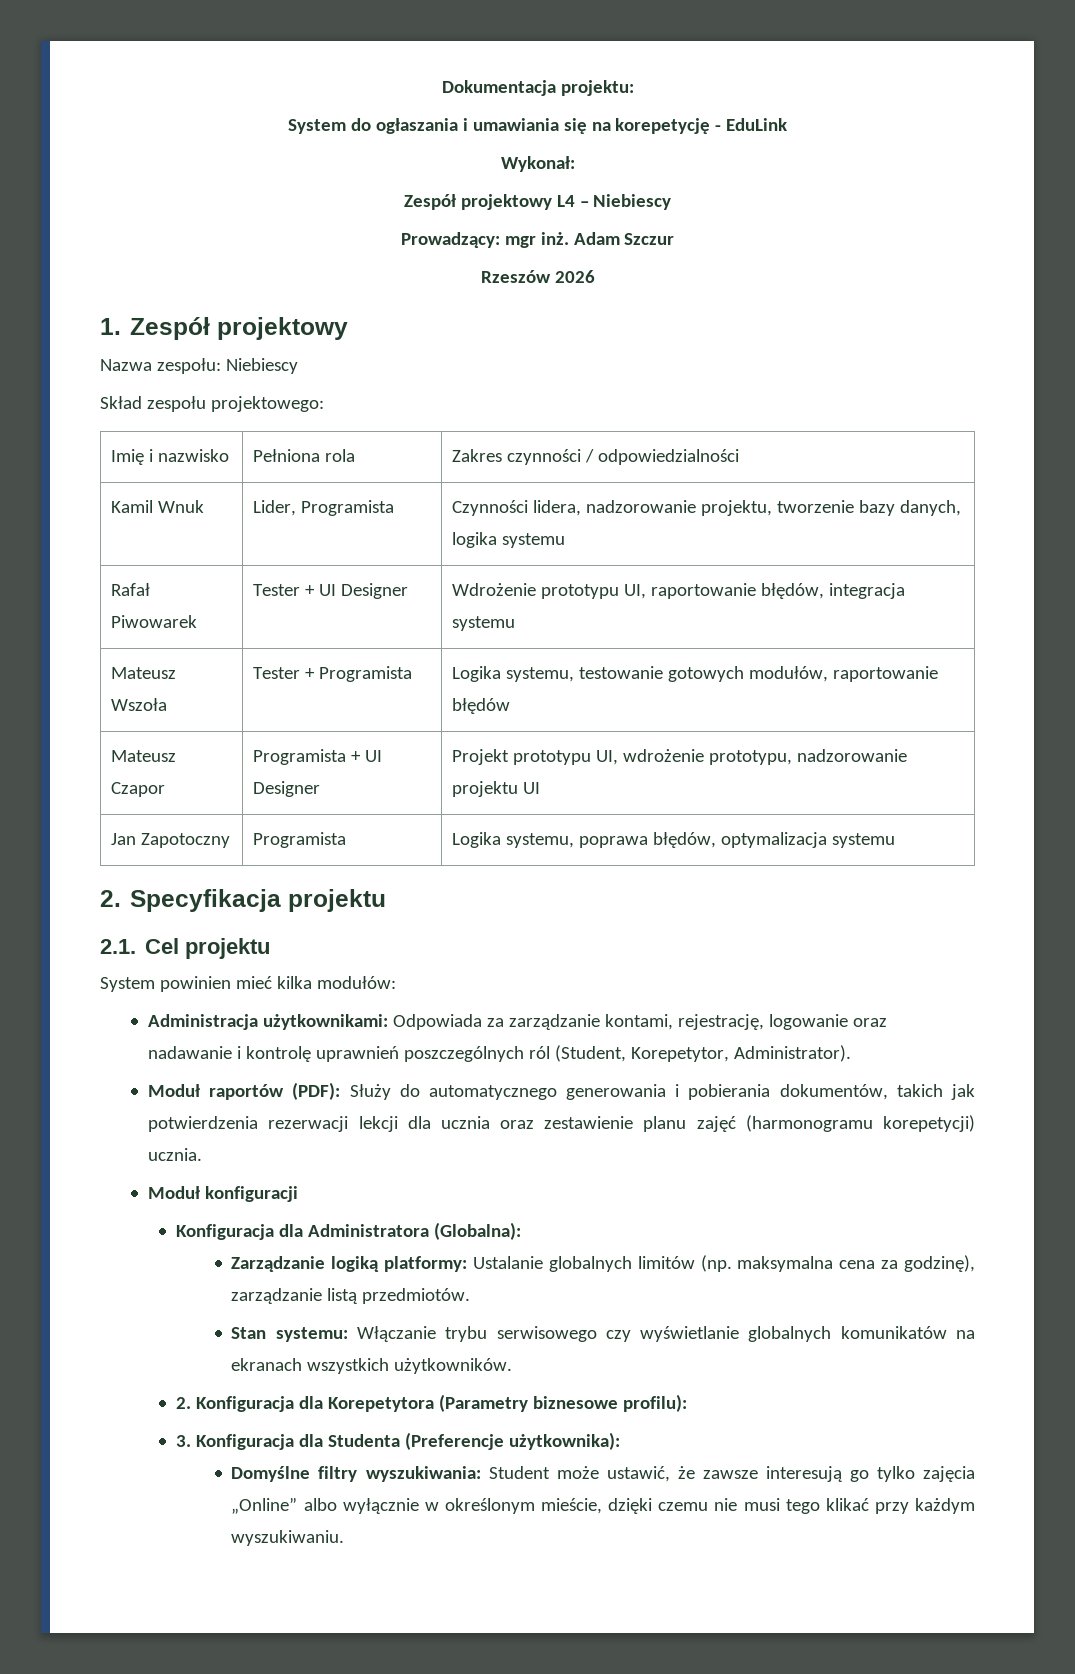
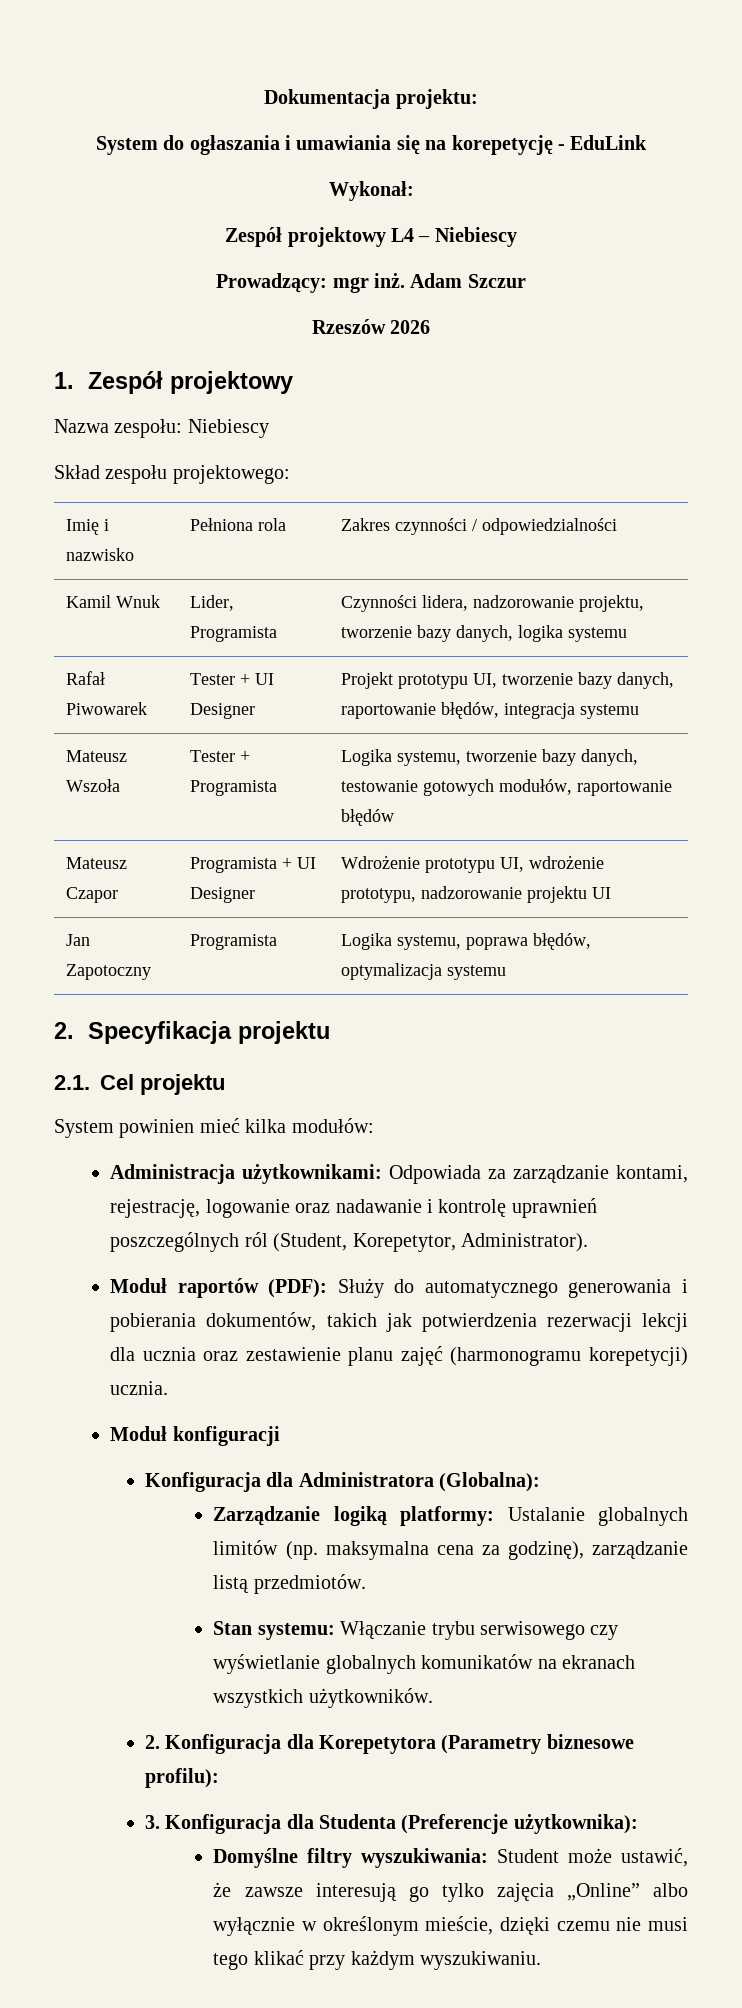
[451,583,646,599] Wdrożenie prototypu UI, -> [340,672,674,689] Projekt prototypu UI, tworzenie bazy danych,
(574, 674) none -> [465,749,638,766] tworzenie bazy danych,
[451,749,509,765] Projekt -> [340,855,420,869] Wdrożenie

